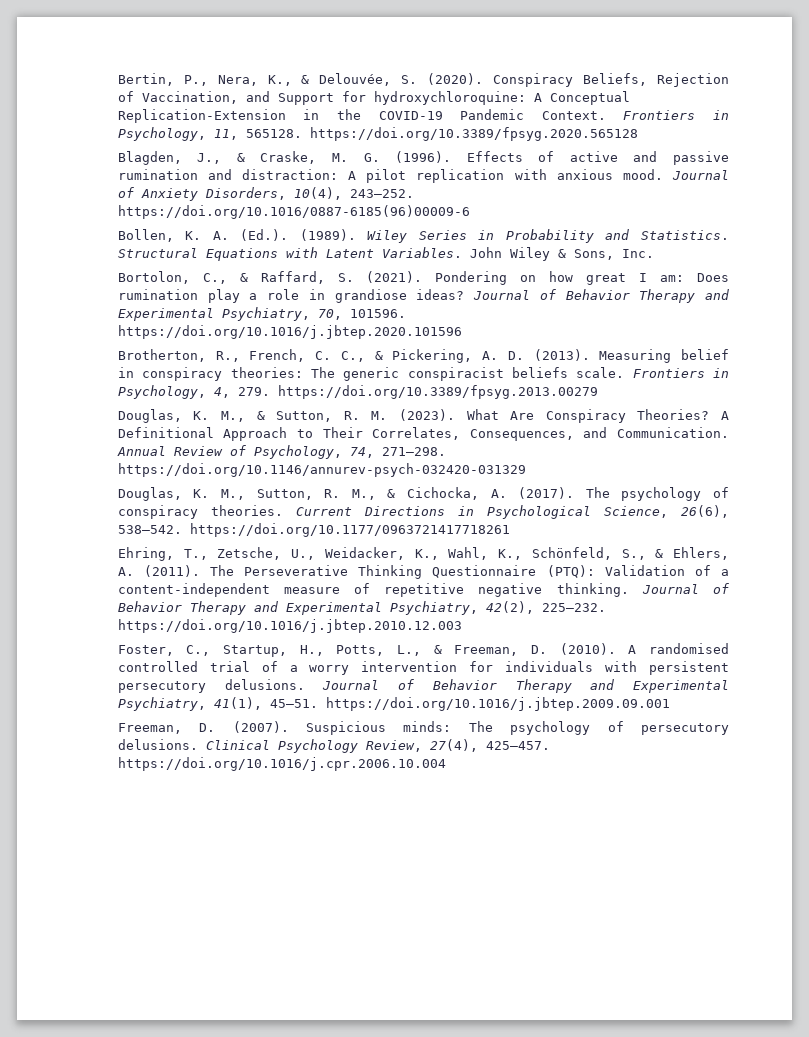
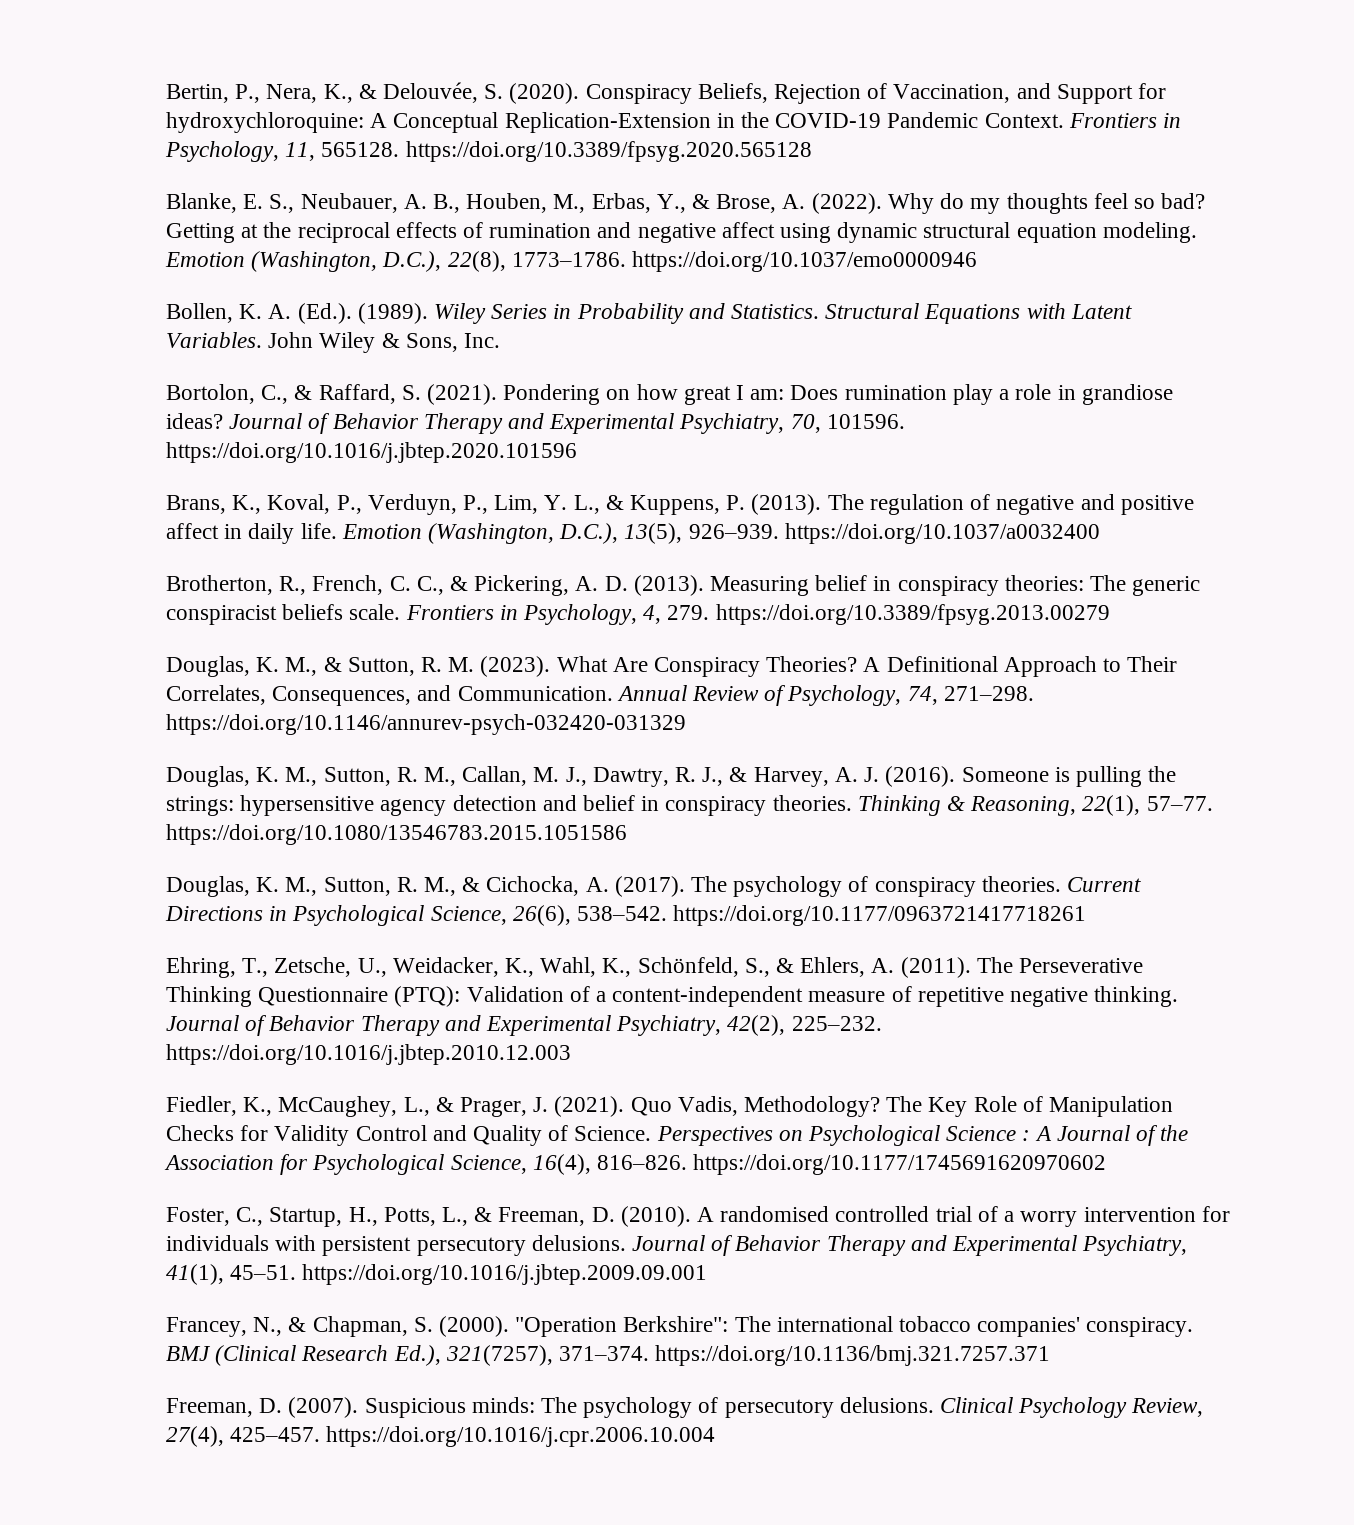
[117,151,729,165] [117,169,729,183] [117,187,414,201] [117,205,470,219] Blagden, J., & Craske, M. G. (1996). Effects of active and passive rumination and distraction: A pilot replication with anxious mood. Journal of Anxiety Disorders, 10(4), 243–252. https://doi.org/10.1016/0887-6185(96)00009-6 -> [165,193,1206,214] [165,222,1197,243] [164,251,977,272] Blanke, E. S., Neubauer, A. B., Houben, M., Erbas, Y., & Brose, A. (2022). Why do my thoughts feel so bad? Getting at the reciprocal effects of rumination and negative affect using dynamic structural equation modeling. Emotion (Washington, D.C.), 22(8), 1773–1786. https://doi.org/10.1037/emo0000946
(462, 332) none -> [165,494,1194,515] [165,523,1100,544] // Brans, K., Koval, P., Verduyn, P., Lim, Y. L., & Kuppens, P. (2013). The regulation of negative and positive affect in daily life. Emotion (Washington, D.C.), 13(5), 926–939. https://doi.org/10.1037/a0032400
(526, 470) none -> [165,766,1177,787] [165,795,1213,816] [165,824,627,845] // Douglas, K. M., Sutton, R. M., Callan, M. J., Dawtry, R. J., & Harvey, A. J. (2016). Someone is pulling the strings: hypersensitive agency detection and belief in conspiracy theories. Thinking & Reasoning, 22(1), 57–77. https://doi.org/10.1080/13546783.2015.1051586
(462, 626) none -> [165,1096,1174,1117] [165,1125,1189,1146] [163,1154,1107,1175] // Fiedler, K., McCaughey, L., & Prager, J. (2021). Quo Vadis, Methodology? The Key Role of Manipulation Checks for Validity Control and Quality of Science. Perspectives on Psychological Science : A Journal of the Association for Psychological Science, 16(4), 816–826. https://doi.org/10.1177/1745691620970602
(670, 704) none -> [165,1316,1194,1337] [165,1345,1051,1366] // Francey, N., & Chapman, S. (2000). "Operation Berkshire": The international tobacco companies' conspiracy. BMJ (Clinical Research Ed.), 321(7257), 371–374. https://doi.org/10.1136/bmj.321.7257.371

